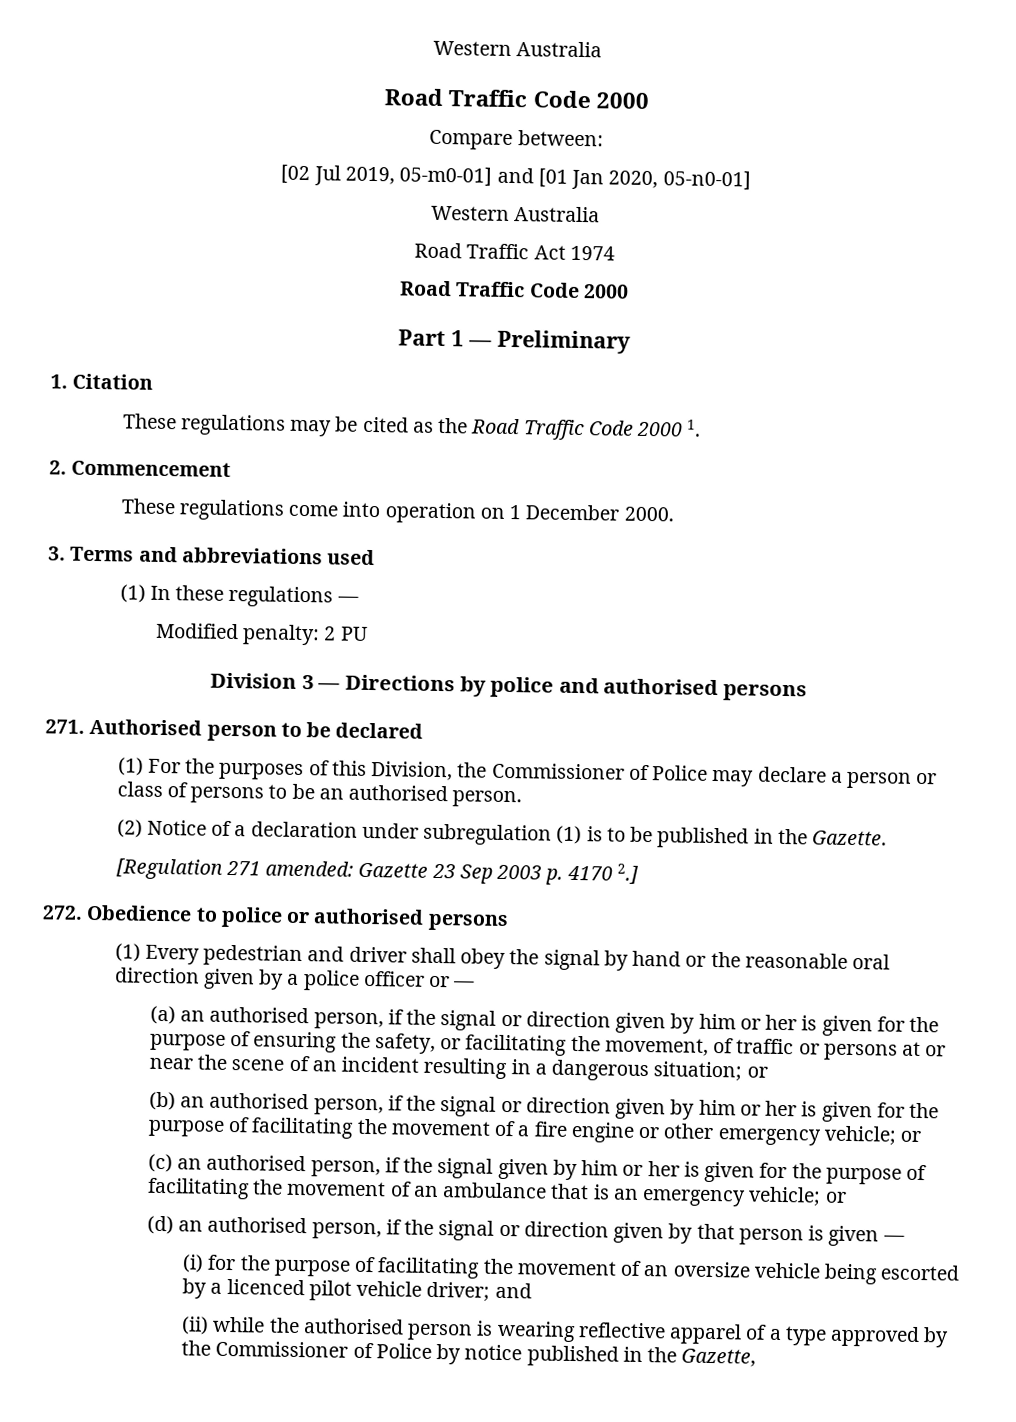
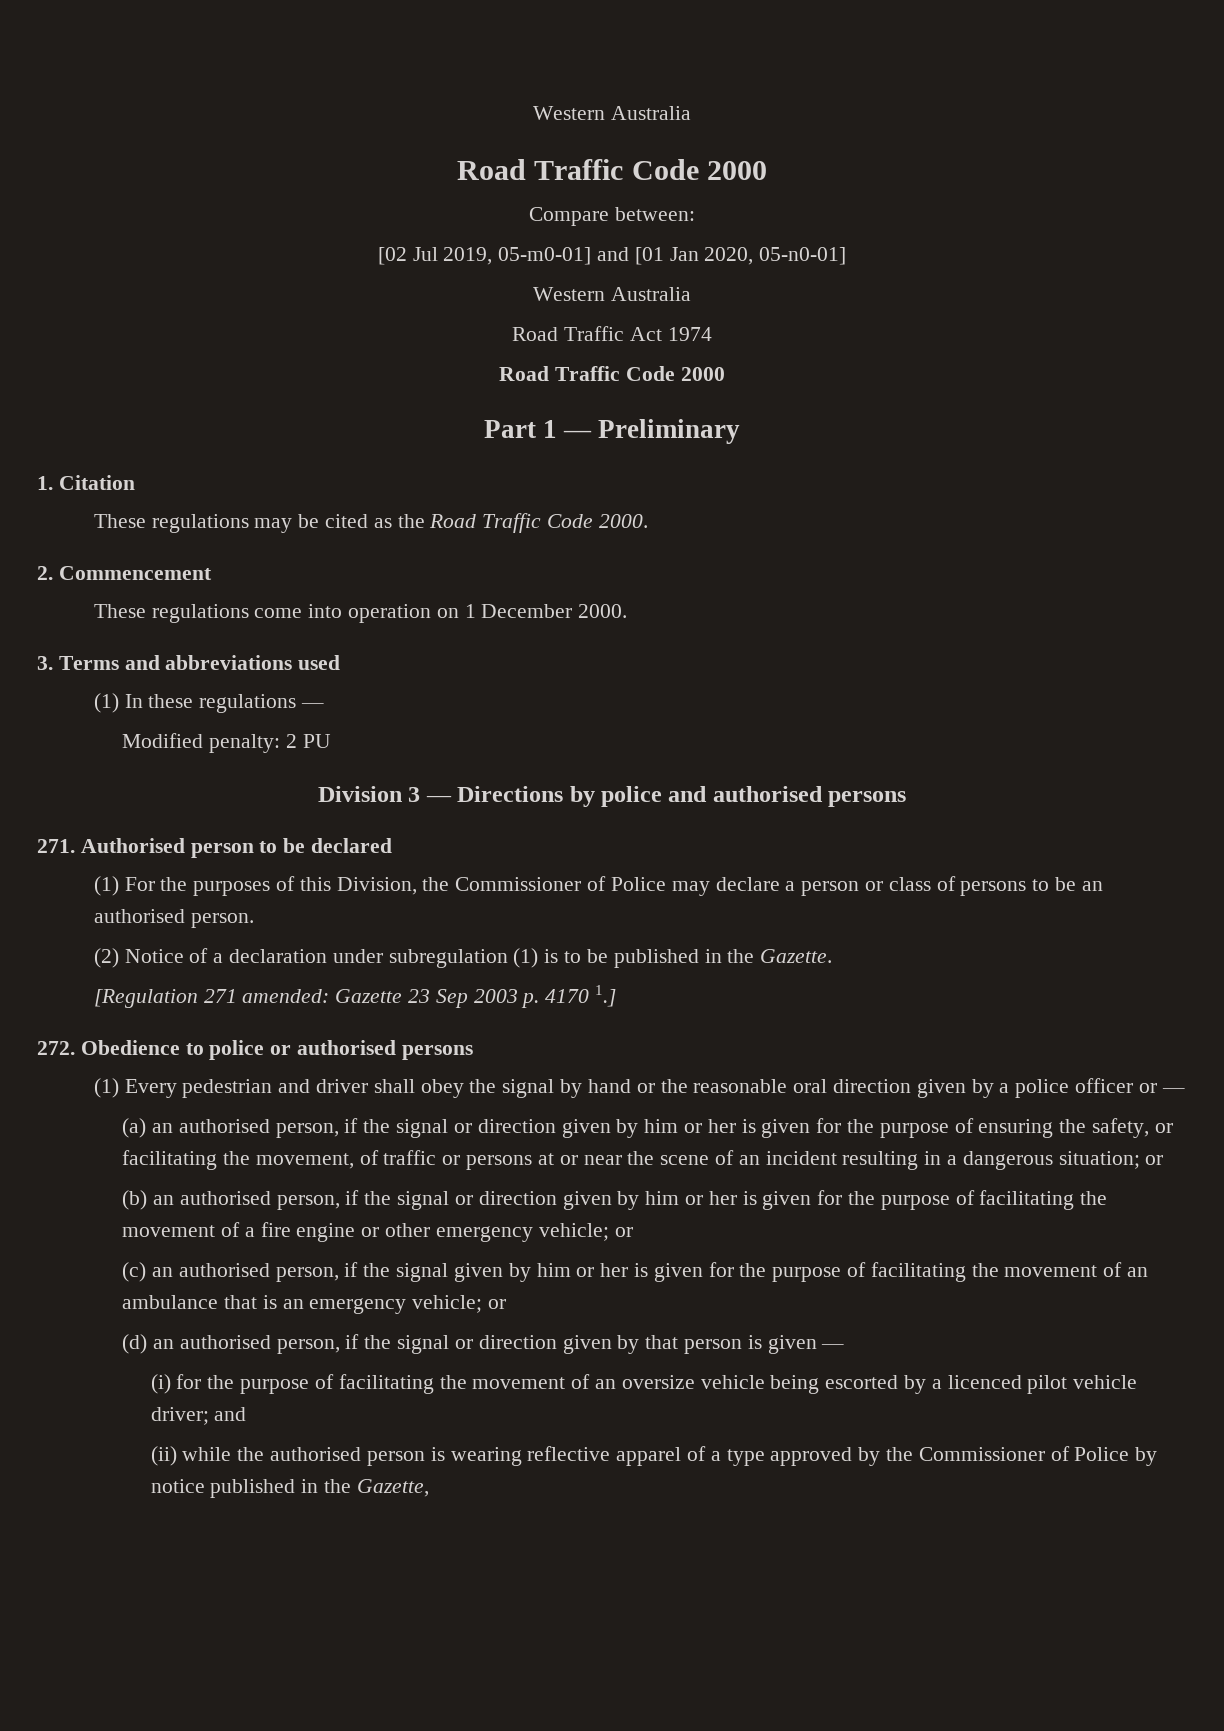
[636,419,702,437] 2000 1. -> [598,514,648,528] 2000.
[616,863,639,885] 2.] -> [595,985,617,1007] 1.]

